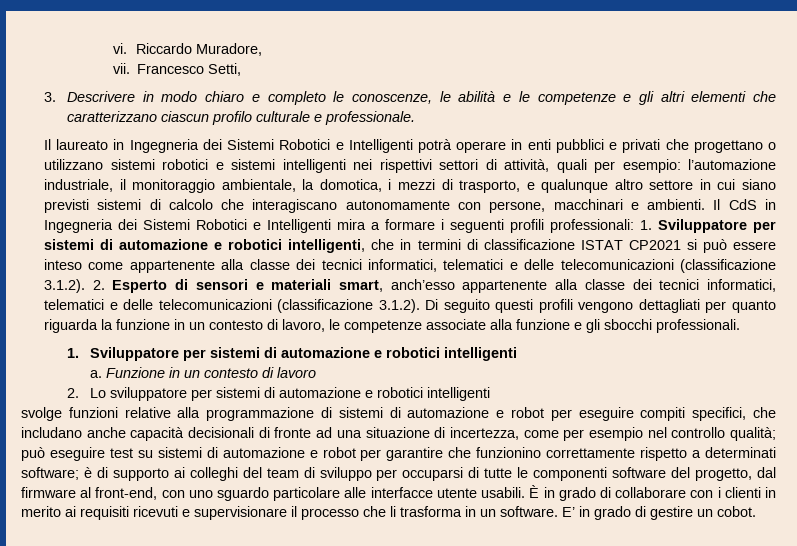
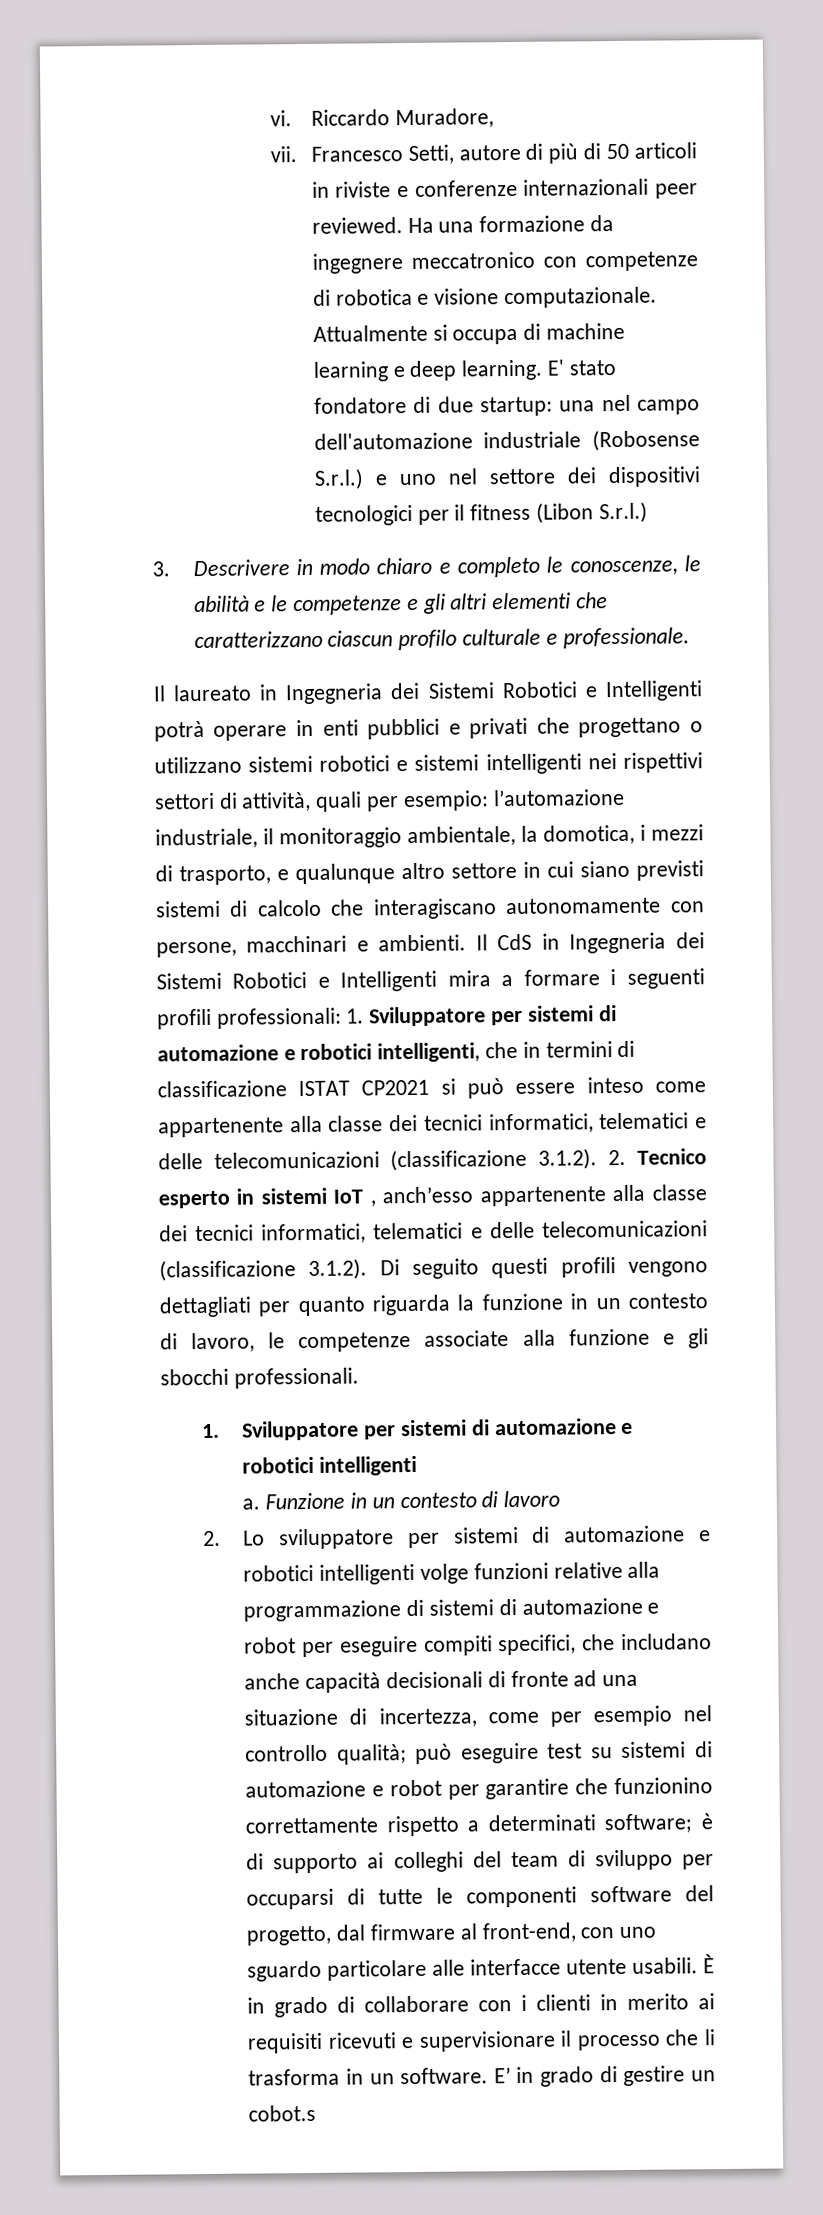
(242, 69) none -> [458,142,697,164] [311,178,698,199] [311,215,615,234] [311,251,698,274] [312,286,658,309] [312,322,626,345] [312,359,616,382] [313,394,700,417] [313,429,700,452] [313,466,701,490] [314,501,648,526] autore di più di 50 articoli in riviste e conferenze internazionali peer reviewed. Ha una formazione da ingegnere meccatronico con competenze di robotica e visione computazionale. Attualmente si occupa di machine learning e deep learning. E' stato fondatore di due startup: una nel campo dell'automazione industriale (Robosense S.r.l.) e uno nel settore dei dispositivi tecnologici per il fitness (Libon S.r.l.)
[112,279,384,293] Esperto di sensori e materiali smart, -> [637,1148,708,1165] [157,1187,376,1209] Tecnico esperto in sistemi IoT ,
[21,407,62,421] // svolge -> [419,1563,469,1584] volge
[717,506,756,517] cobot. -> [248,2104,317,2122] cobot.s

